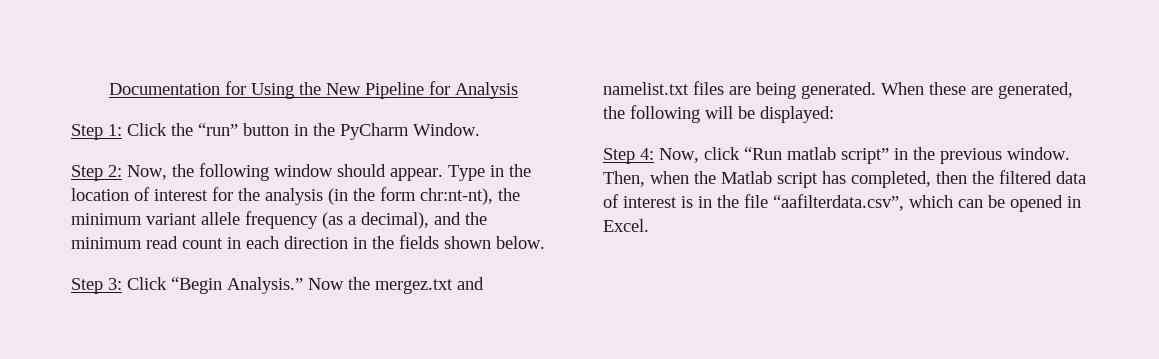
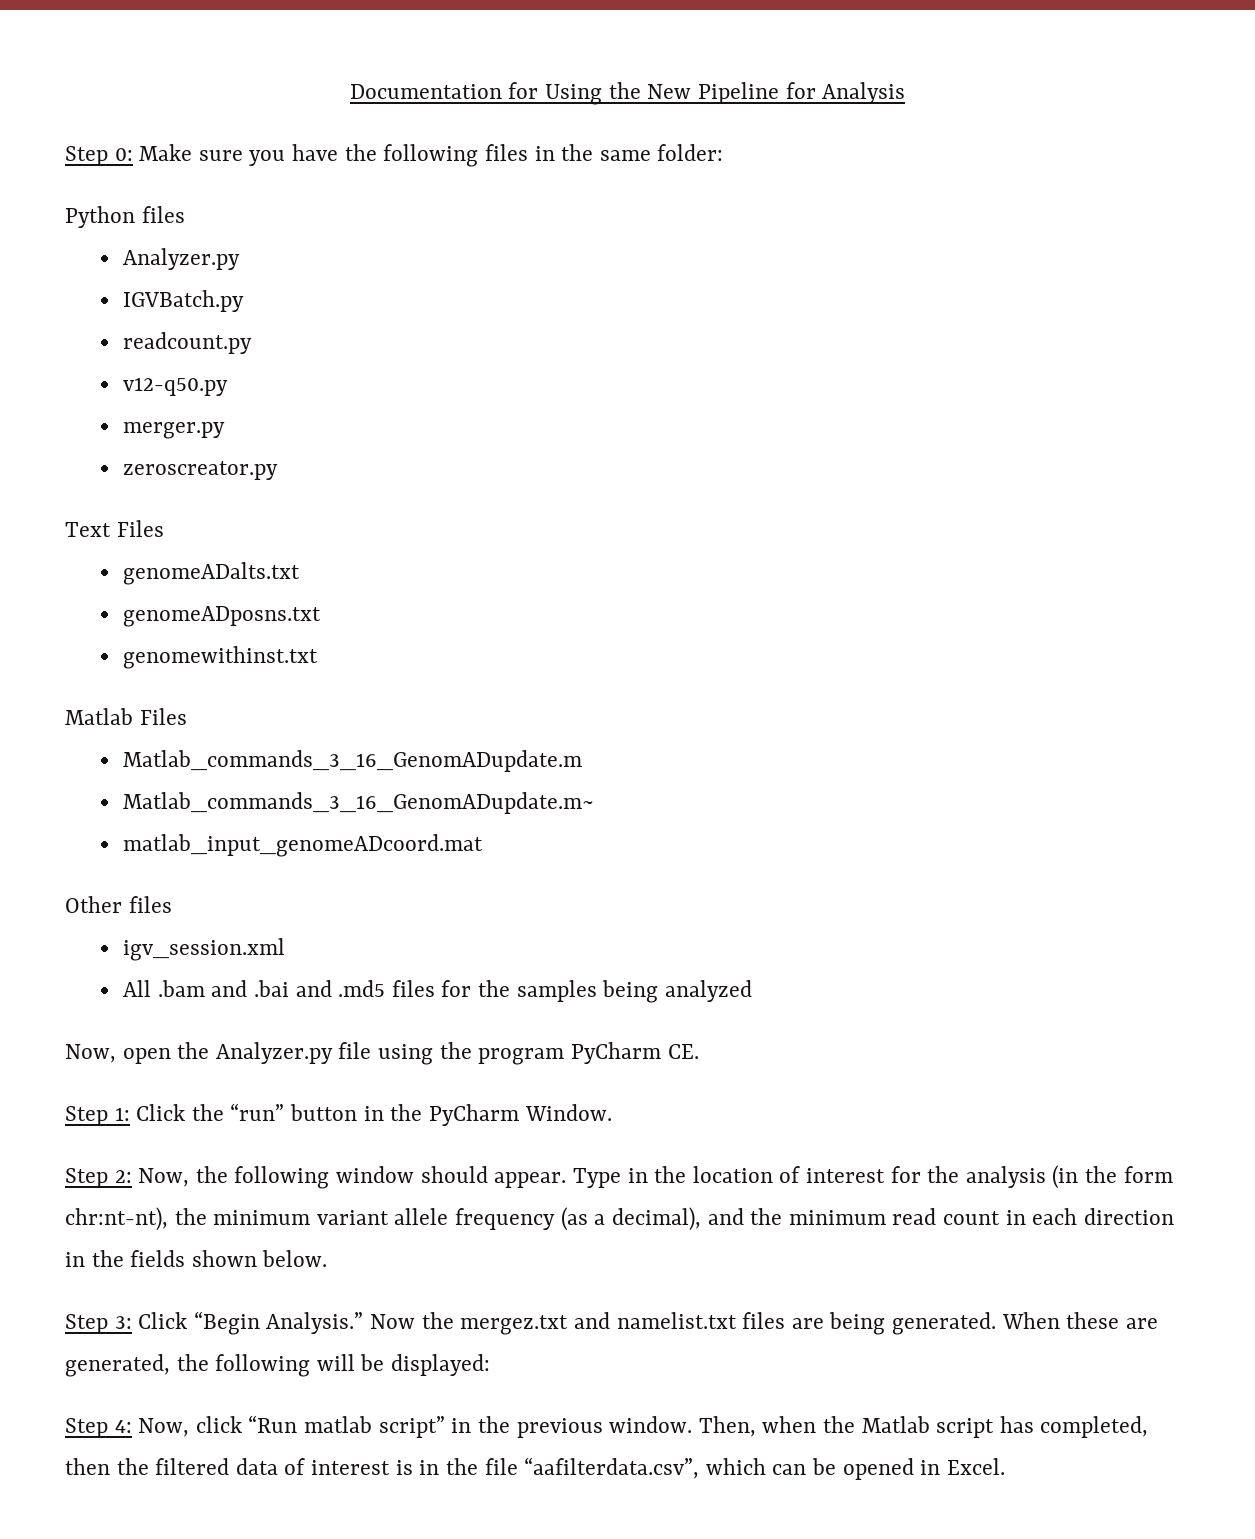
(518, 90) none -> [65,144,724,167] [65,206,185,228] [123,248,241,270] [123,290,245,312] [123,332,253,354] [123,377,229,396] [123,422,226,439] [123,461,279,480] [65,520,164,537] [123,562,301,585] [123,606,322,627] [123,646,319,669] [65,708,187,725] [123,750,583,772] [123,792,595,814] [123,834,484,857] [65,896,172,913] [123,938,286,961] [123,980,752,1003] [65,1042,699,1065] // Step 0: Make sure you have the following files in the same folder: // Python files // Analyzer.py // IGVBatch.py // readcount.py // v12-q50.py // merger.py // zeroscreator.py // Text Files // genomeADalts.txt // genomeADposns.txt // genomewithinst.txt // Matlab Files // Matlab_commands_3_16_GenomADupdate.m // Matlab_commands_3_16_GenomADupdate.m~ // matlab_input_genomeADcoord.mat // Other files // igv_session.xml // All .bam and .bai and .md5 files for the samples being analyzed // Now, open the Analyzer.py file using the program PyCharm CE.

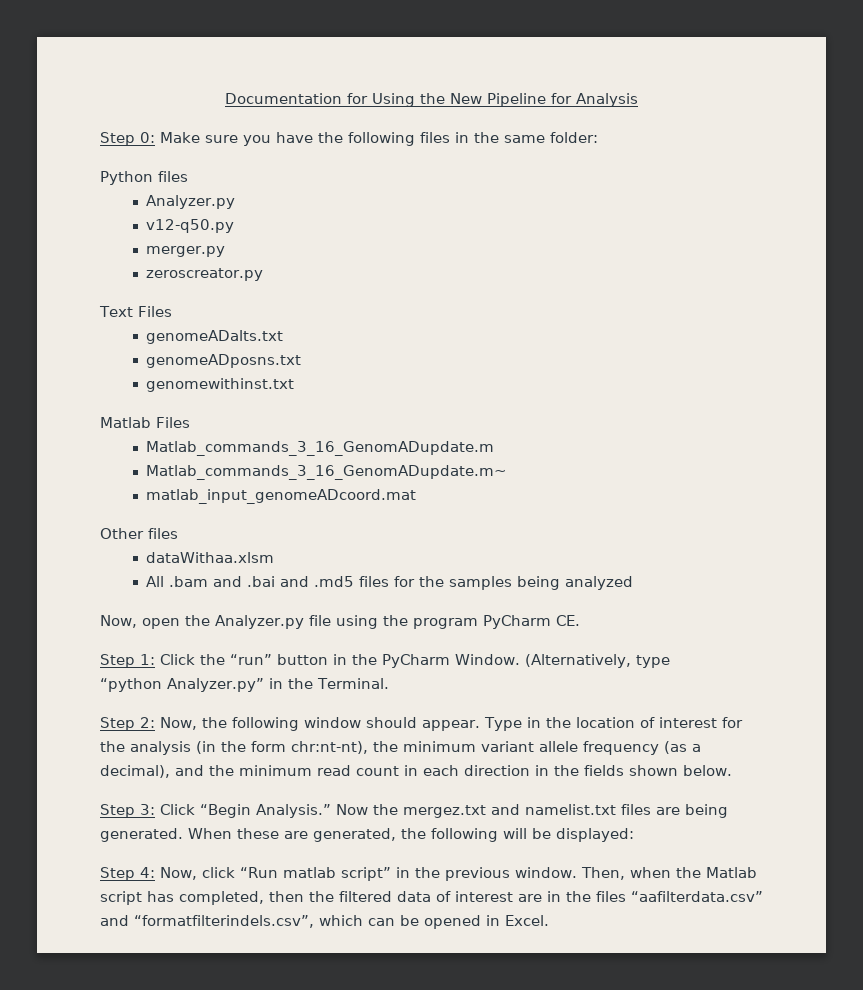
[123,290,245,312] [123,332,253,354] // IGVBatch.py // readcount.py -> (236, 202) none
[123,938,286,961] igv_session.xml -> [146,552,275,563] dataWithaa.xlsm
(612, 1112) none -> [524,654,670,668] [100,678,389,692] (Alternatively, type // “python Analyzer.py” in the Terminal.
[395,1457,700,1479] is in the file “aafilterdata.csv”, -> [518,891,763,902] [100,915,314,928] are in the files “aafilterdata.csv” and “formatfilterindels.csv”,

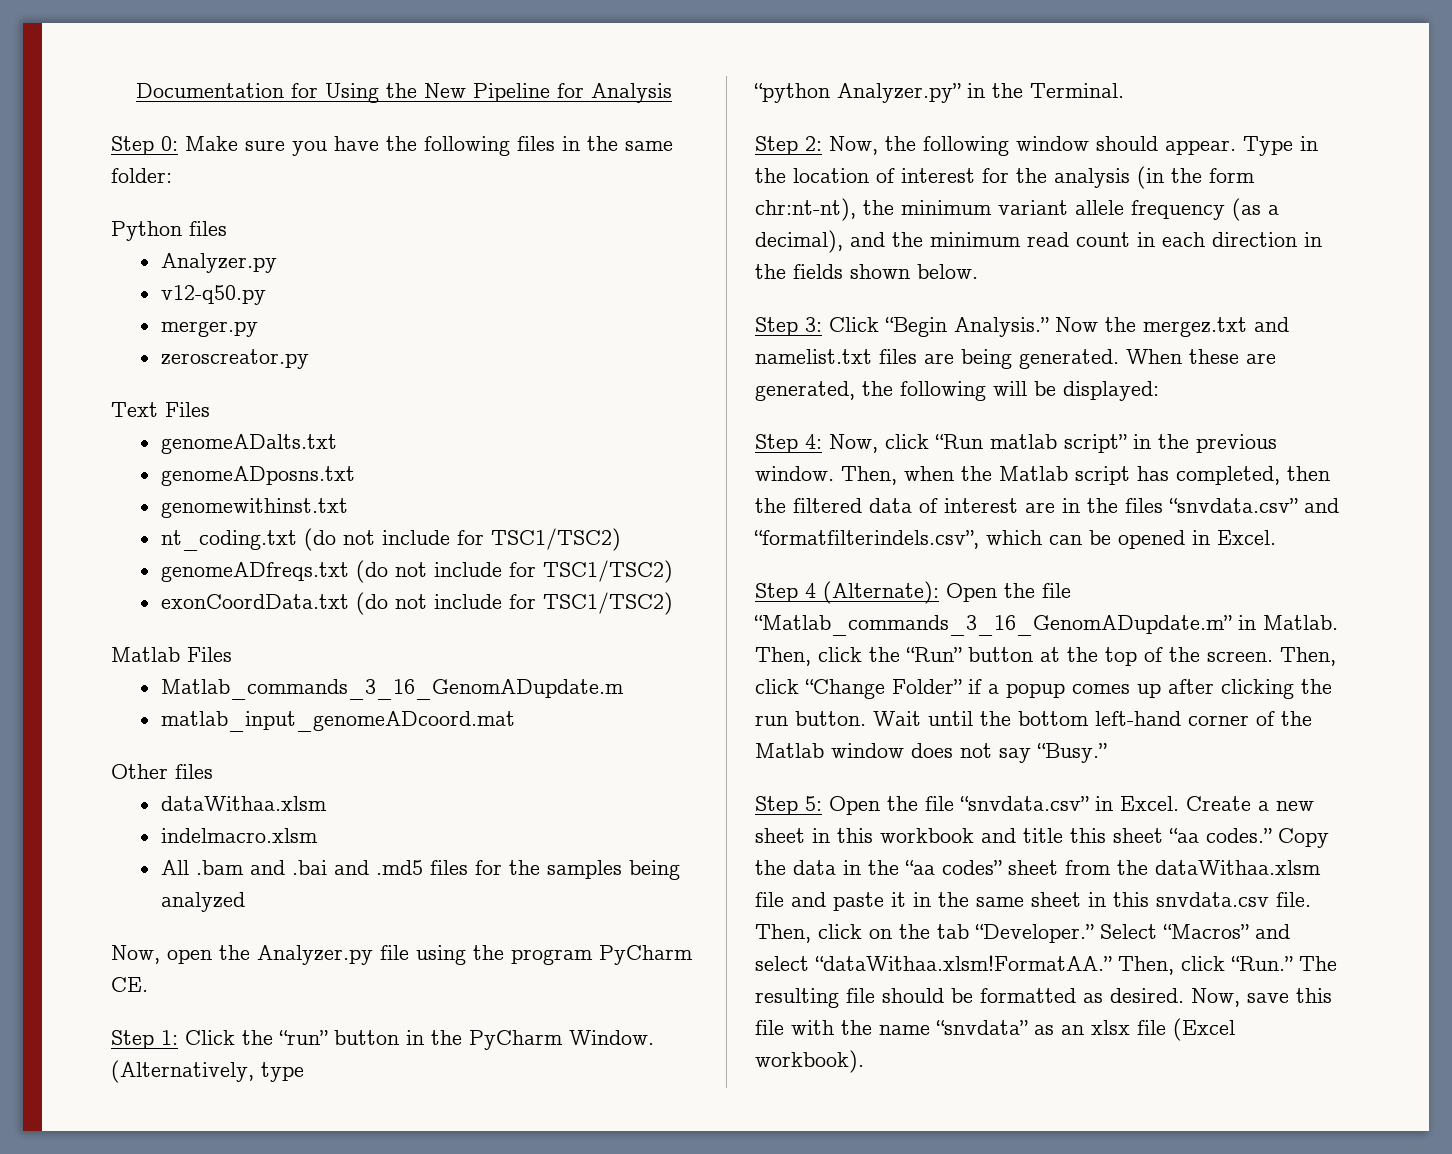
(295, 385) none -> [160,528,621,551] [160,560,673,583] [160,592,673,615] // nt_coding.txt (do not include for TSC1/TSC2) // genomeADfreqs.txt (do not include for TSC1/TSC2) // exonCoordData.txt (do not include for TSC1/TSC2)
[146,465,508,480] // Matlab_commands_3_16_GenomADupdate.m~ -> (624, 689) none
(275, 557) none -> [160,828,318,843] // indelmacro.xlsm
[631,891,763,902] “aafilterdata.csv” -> [1169,498,1298,513] “snvdata.csv”
(549, 920) none -> [755,581,1071,604] [754,615,1338,636] [755,647,1336,666] [755,679,1332,699] [755,711,1312,726] [755,743,1107,763] [755,796,1314,815] [755,828,1329,848] [755,860,1321,875] [755,892,1311,911] [755,924,1290,943] [755,955,1337,975] [755,988,1332,1008] [755,1018,1235,1041] [755,1050,864,1073] // Step 4 (Alternate): Open the file “Matlab_commands_3_16_GenomADupdate.m” in Matlab. Then, click the “Run” button at the top of the screen. Then, click “Change Folder” if a popup comes up after clicking the run button. Wait until the bottom left-hand corner of the Matlab window does not say “Busy.” // Step 5: Open the file “snvdata.csv” in Excel. Create a new sheet in this workbook and title this sheet “aa codes.” Copy the data in the “aa codes” sheet from the dataWithaa.xlsm file and paste it in the same sheet in this snvdata.csv file. Then, click on the tab “Developer.” Select “Macros” and select “dataWithaa.xlsm!FormatAA.” Then, click “Run.” The resulting file should be formatted as desired. Now, save this file with the name “snvdata” as an xlsx file (Excel workbook).

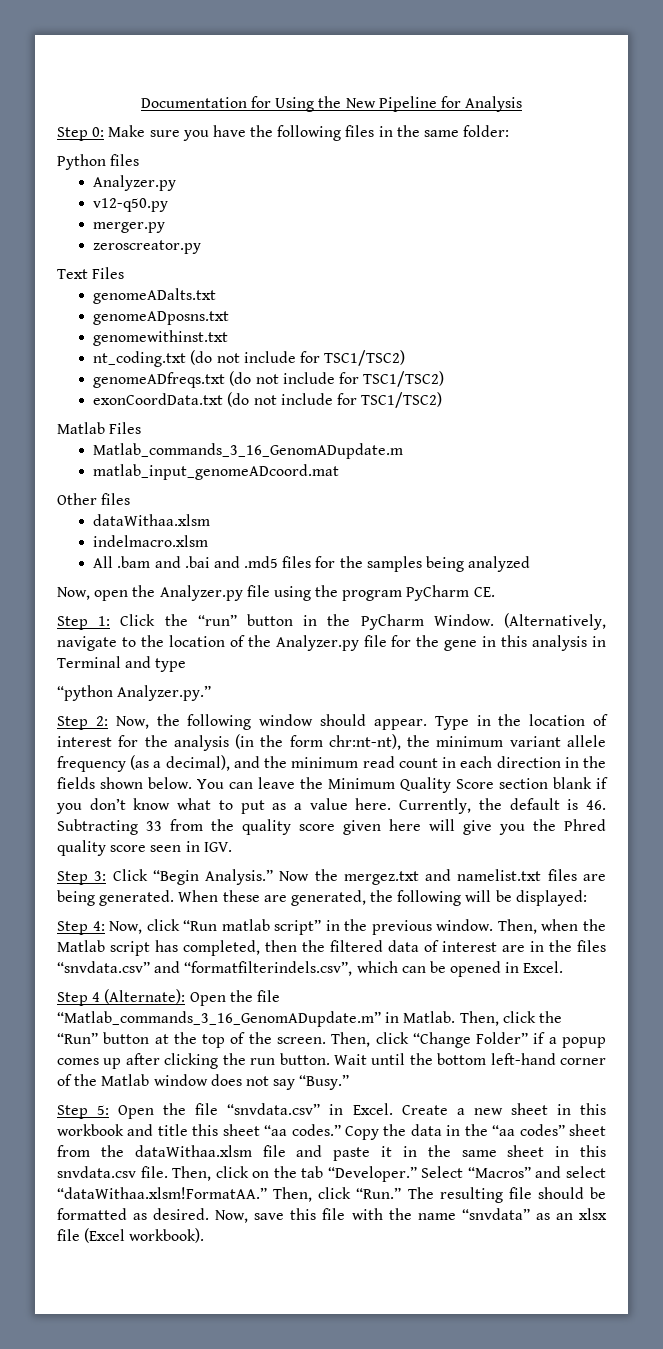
[261,1062,304,1082] [754,83,1124,103] type // “python Analyzer.py” in the Terminal. -> [57,635,607,651] [57,656,187,672] [57,685,212,701] navigate to the location of the Analyzer.py file for the gene in this analysis in Terminal and type // “python Analyzer.py.”
(978, 271) none -> [197,777,608,793] [56,798,607,814] [57,819,606,835] [57,840,232,856] You can leave the Minimum Quality Score section blank if you don’t know what to put as a value here. Currently, the default is 46. Subtracting 33 from the quality score given here will give you the Phred quality score seen in IGV.

